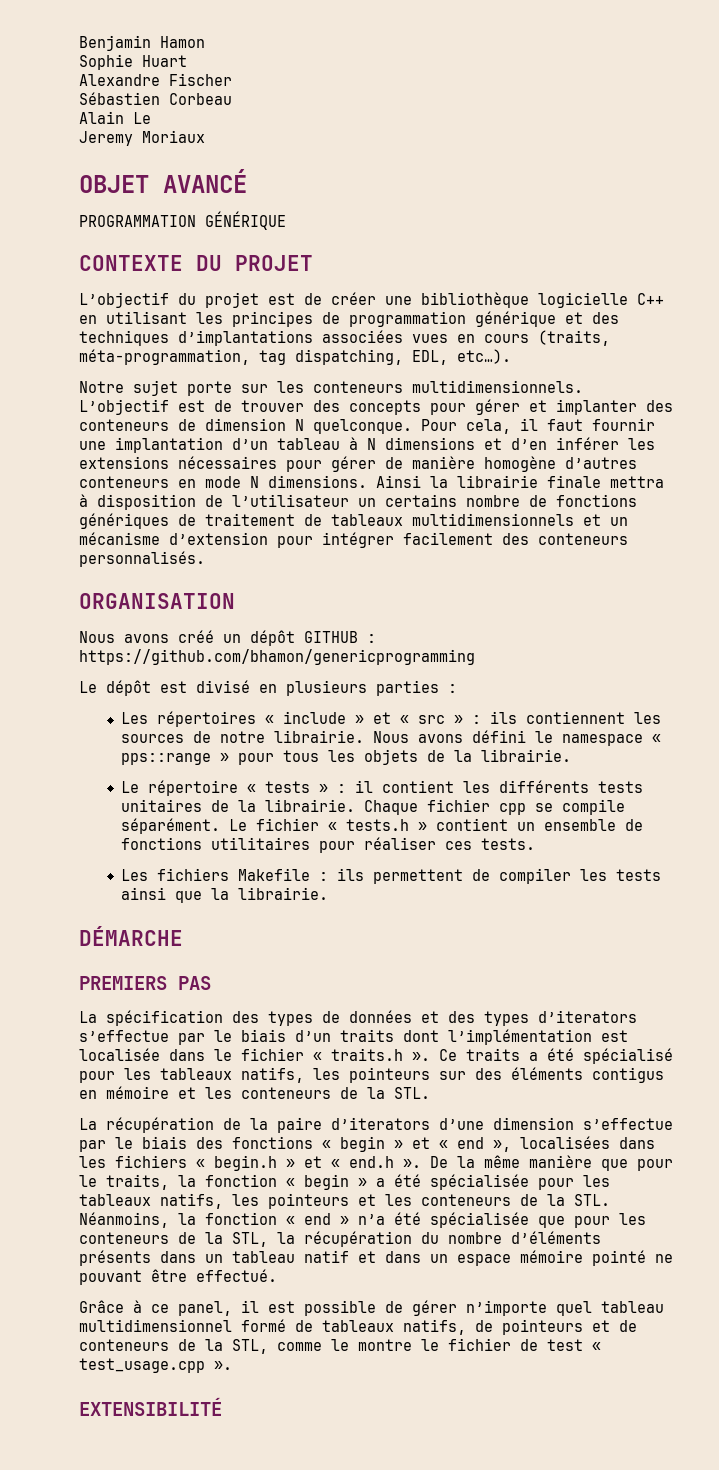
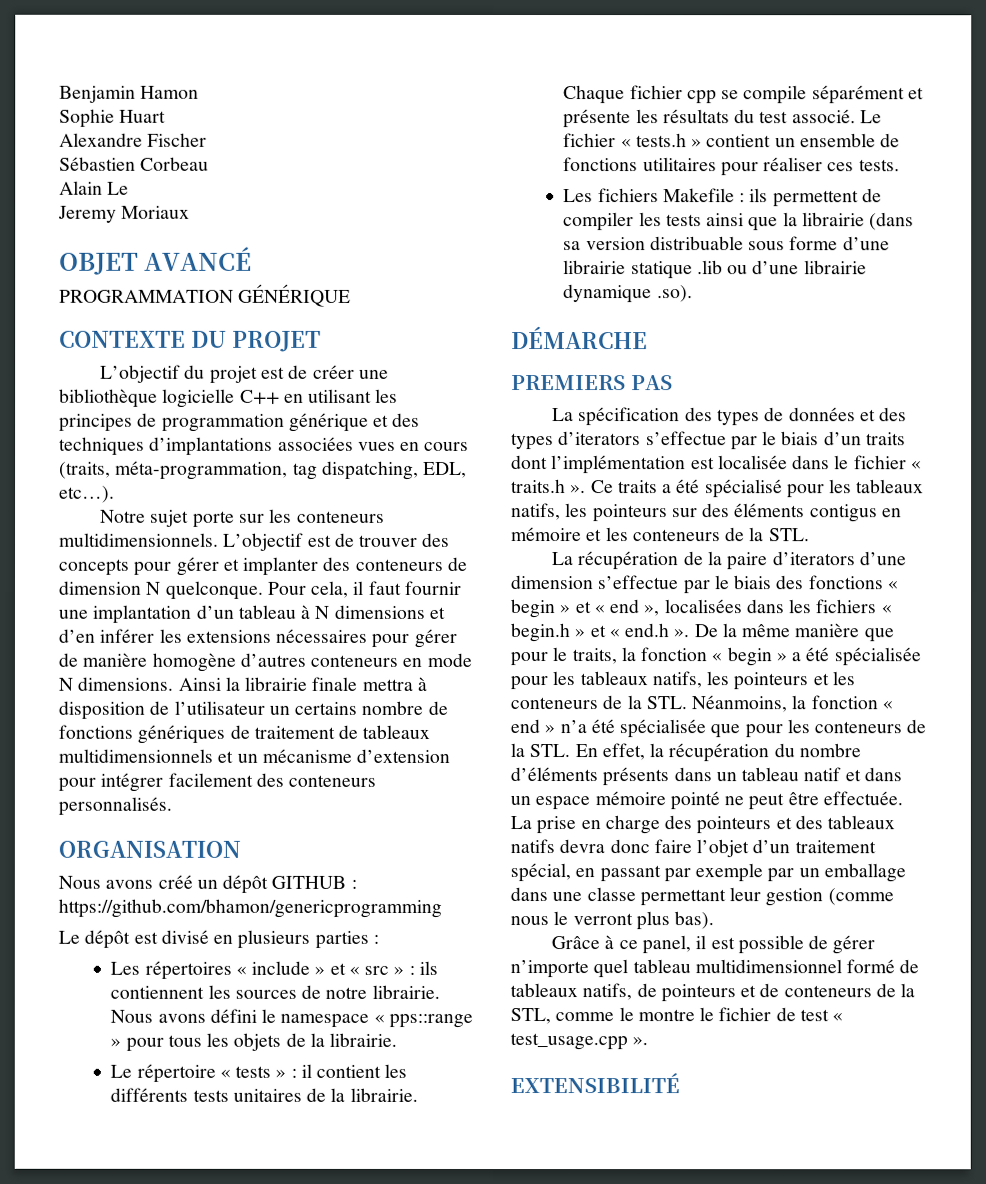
[121,818,221,834] séparément. -> [811,85,924,105] [563,109,856,129] séparément et présente les résultats du test associé.
[238,887,329,900] librairie. -> [801,212,915,231] [563,236,890,251] [563,260,867,280] [563,284,693,304] librairie (dans sa version distribuable sous forme d’une librairie statique .lib ou d’une librairie dynamique .so).
[232,1232,268,1247] STL, -> [529,743,645,761] STL. En effet,
[79,1269,277,1285] pouvant être effectué. -> [748,791,903,811] [510,815,896,835] [510,839,876,858] [510,863,906,883] [510,887,894,907] [510,911,715,931] peut être effectuée. La prise en charge des pointeurs et des tableaux natifs devra donc faire l’objet d’un traitement spécial, en passant par exemple par un emballage dans une classe permettant leur gestion (comme nous le verront plus bas).

